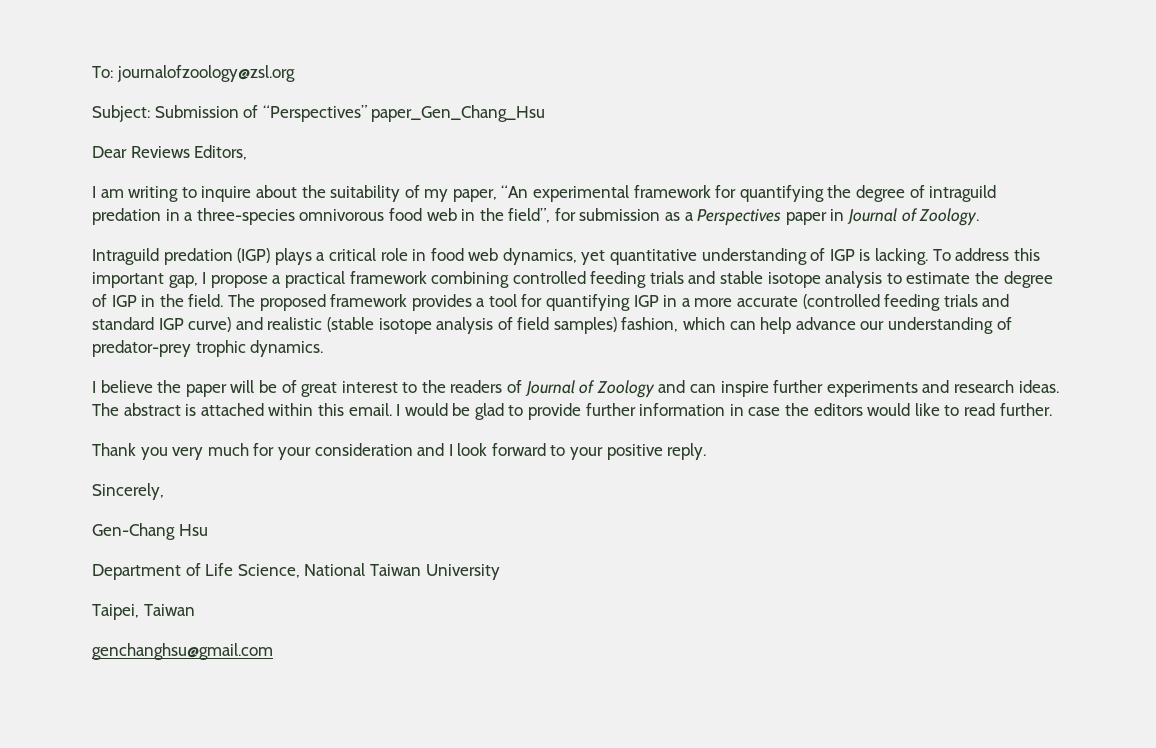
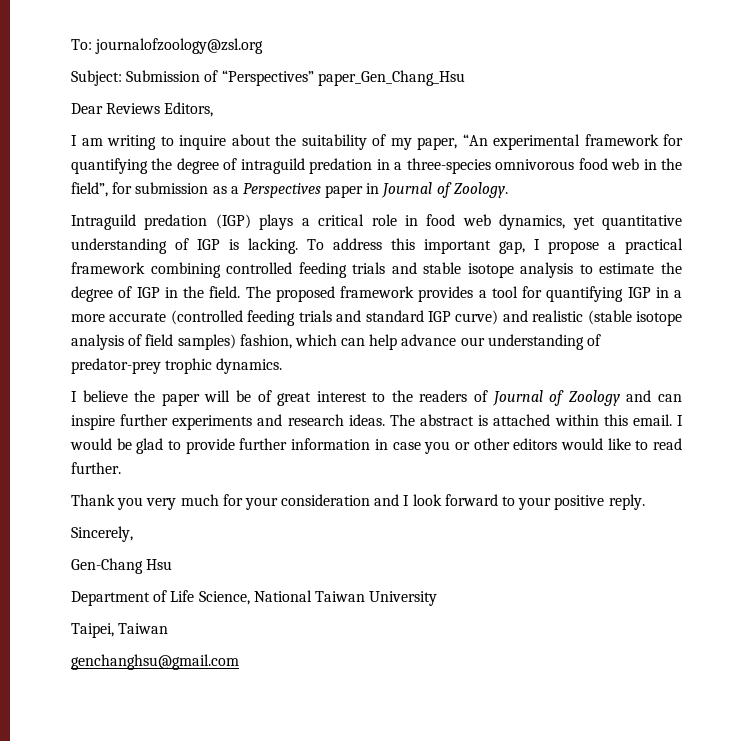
[785,403,810,416] the -> [424,438,510,454] you or other

